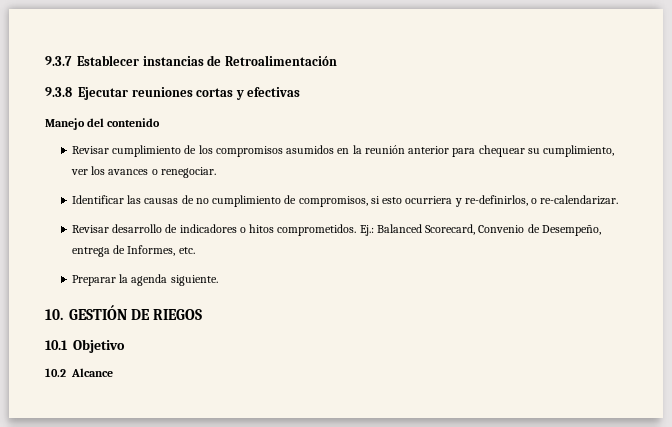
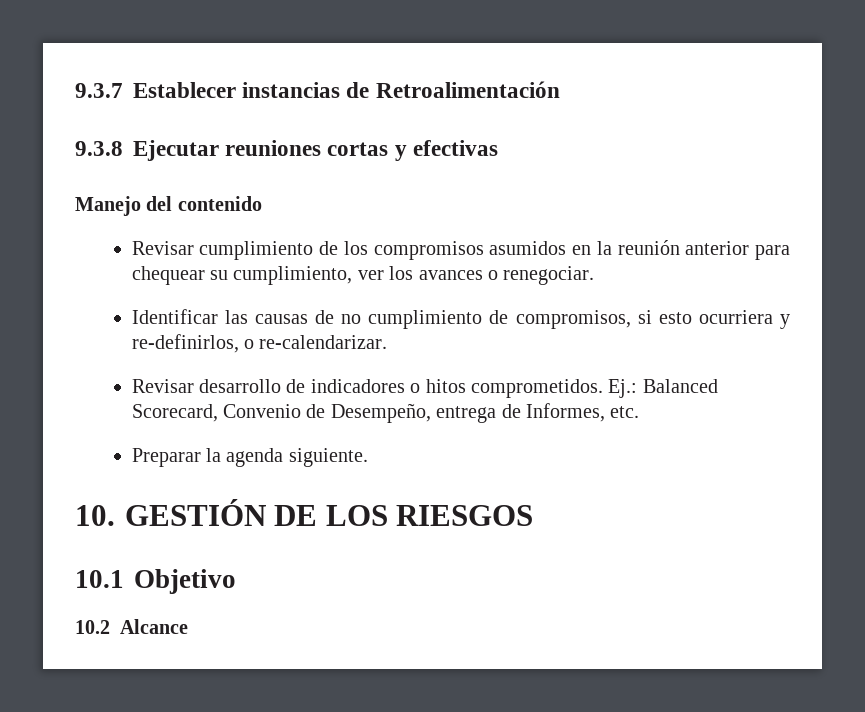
[153,309,203,320] RIEGOS -> [325,505,534,526] LOS RIESGOS

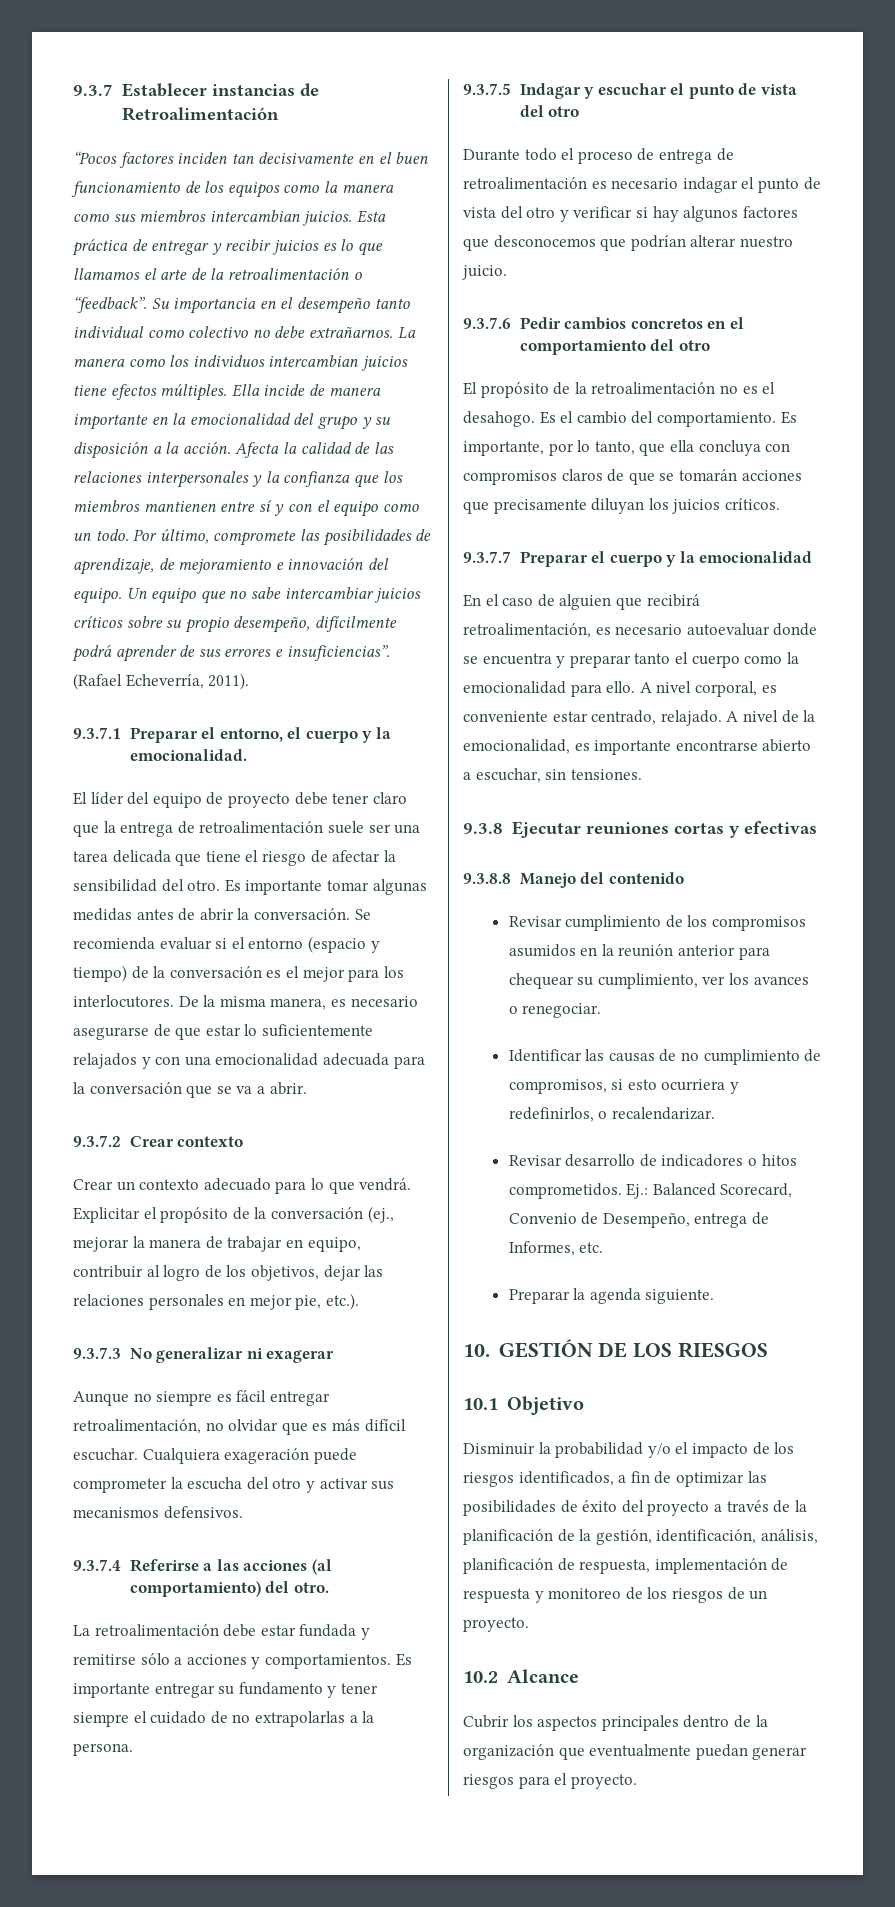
(560, 89) none -> [73,151,429,168] [71,181,394,198] [73,210,386,226] [72,239,383,256] [73,268,362,280] [73,296,410,314] [73,326,416,339] [73,355,408,371] [73,384,381,401] [73,413,392,430] [73,442,394,459] [73,471,403,488] [73,500,419,517] [73,529,432,546] [73,558,389,575] [73,587,422,604] [73,616,397,633] [72,645,390,662] [73,673,250,690] [73,727,392,743] [129,749,247,761] [73,792,407,808] [73,821,421,837] [73,850,396,866] [73,879,427,895] [73,908,371,921] [73,936,380,953] [73,965,404,982] [73,995,418,1010] [73,1024,373,1040] [73,1053,425,1069] [73,1082,307,1098] [73,1135,244,1147] [73,1178,412,1194] [73,1206,394,1223] [73,1236,361,1252] [73,1265,384,1281] [73,1293,359,1310] [73,1347,335,1363] [73,1390,330,1406] [73,1419,406,1435] [73,1448,357,1464] [73,1477,395,1493] [73,1506,243,1519] [73,1559,332,1575] [129,1581,329,1597] [73,1624,370,1640] [73,1653,412,1669] [73,1682,378,1698] [73,1711,375,1727] [73,1743,133,1756] [463,83,798,99] [519,105,580,117] [463,148,734,164] [463,177,821,193] [463,206,798,222] [463,235,793,251] [462,265,507,280] [463,317,744,330] [519,339,710,355] [463,382,776,398] [463,411,797,427] [463,440,791,456] [463,469,802,485] [463,498,780,514] [463,551,813,567] [463,594,700,610] [463,623,818,638] [463,652,799,668] [463,681,777,697] [463,710,816,726] [463,739,812,755] [463,768,642,783] // “Pocos factores inciden tan decisivamente en el buen funcionamiento de los equipos como la manera como sus miembros intercambian juicios. Esta práctica de entregar y recibir juicios es lo que llamamos el arte de la retroalimentación o “feedback”. Su importancia en el desempeño tanto individual como colectivo no debe extrañarnos. La manera como los individuos intercambian juicios tiene efectos múltiples. Ella incide de manera importante en la emocionalidad del grupo y su disposición a la acción. Afecta la calidad de las relaciones interpersonales y la confianza que los miembros mantienen entre sí y con el equipo como un todo. Por último, compromete las posibilidades de aprendizaje, de mejoramiento e innovación del equipo. Un equipo que no sabe intercambiar juicios críticos sobre su propio desempeño, difícilmente podrá aprender de sus errores e insuficiencias”. (Rafael Echeverría, 2011). // 9.3.7.1 Preparar el entorno, el cuerpo y la emocionalidad. // El líder del equipo de proyecto debe tener claro que la entrega de retroalimentación suele ser una tarea delicada que tiene el riesgo de afectar la sensibilidad del otro. Es importante tomar algunas medidas antes de abrir la conversación. Se recomienda evaluar si el entorno (espacio y tiempo) de la conversación es el mejor para los interlocutores. De la misma manera, es necesario asegurarse de que estar lo suficientemente relajados y con una emocionalidad adecuada para la conversación que se va a abrir. // 9.3.7.2 Crear contexto // Crear un contexto adecuado para lo que vendrá. Explicitar el propósito de la conversación (ej., mejorar la manera de trabajar en equipo, contribuir al logro de los objetivos, dejar las relaciones personales en mejor pie, etc.). // 9.3.7.3 No generalizar ni exagerar // Aunque no siempre es fácil entregar retroalimentación, no olvidar que es más difícil escuchar. Cualquiera exageración puede comprometer la escucha del otro y activar sus mecanismos defensivos. // 9.3.7.4 Referirse a las acciones (al comportamiento) del otro. // La retroalimentación debe estar fundada y remitirse sólo a acciones y comportamientos. Es importante entregar su fundamento y tener siempre el cuidado de no extrapolarlas a la persona. // 9.3.7.5 Indagar y escuchar el punto de vista del otro // Durante todo el proceso de entrega de retroalimentación es necesario indagar el punto de vista del otro y verificar si hay algunos factores que desconocemos que podrían alterar nuestro juicio. // 9.3.7.6 Pedir cambios concretos en el comportamiento del otro // El propósito de la retroalimentación no es el desahogo. Es el cambio del comportamiento. Es importante, por lo tanto, que ella concluya con compromisos claros de que se tomarán acciones que precisamente diluyan los juicios críticos. // 9.3.7.7 Preparar el cuerpo y la emocionalidad // En el caso de alguien que recibirá retroalimentación, es necesario autoevaluar donde se encuentra y preparar tanto el cuerpo como la emocionalidad para ello. A nivel corporal, es conveniente estar centrado, relajado. A nivel de la emocionalidad, es importante encontrarse abierto a escuchar, sin tensiones.
(498, 148) none -> [463,873,511,884] 9.3.8.8
[131,334,388,353] re-definirlos, o re-calendarizar. -> [508,1107,715,1122] redefinirlos, o recalendarizar.
[75,619,188,634] 10.2 Alcance -> [463,1442,795,1458] [463,1471,767,1487] [463,1500,807,1516] [463,1529,818,1545] [463,1558,789,1574] [463,1587,768,1603] [463,1617,529,1632] [463,1669,579,1683] [463,1715,768,1731] [463,1744,808,1760] [463,1773,637,1789] Disminuir la probabilidad y/o el impacto de los riesgos identificados, a fin de optimizar las posibilidades de éxito del proyecto a través de la planificación de la gestión, identificación, análisis, planificación de respuesta, implementación de respuesta y monitoreo de los riesgos de un proyecto. // 10.2 Alcance // Cubrir los aspectos principales dentro de la organización que eventualmente puedan generar riesgos para el proyecto.

